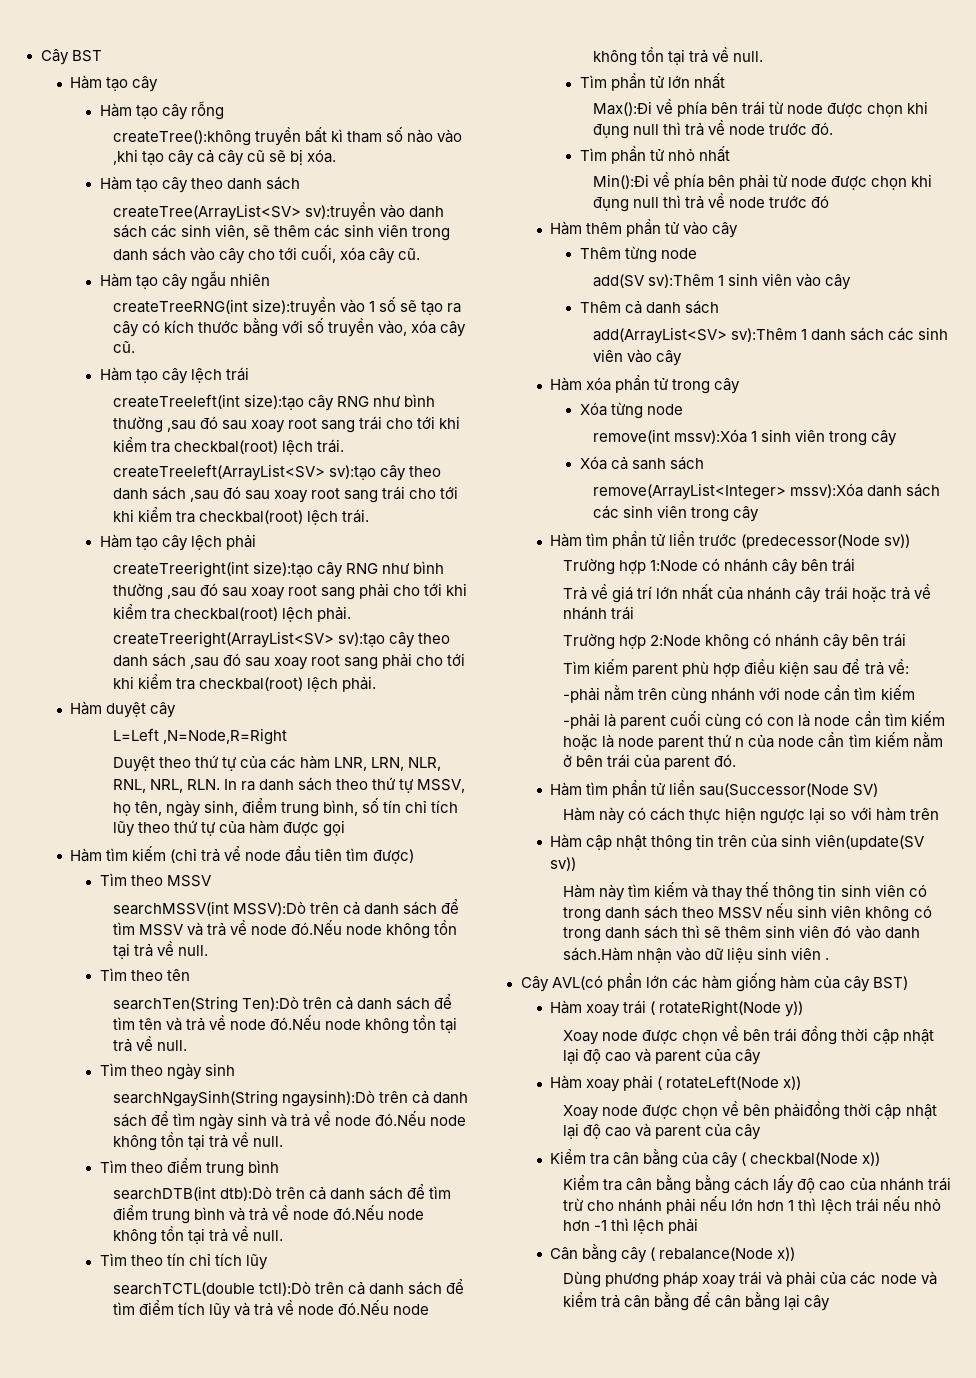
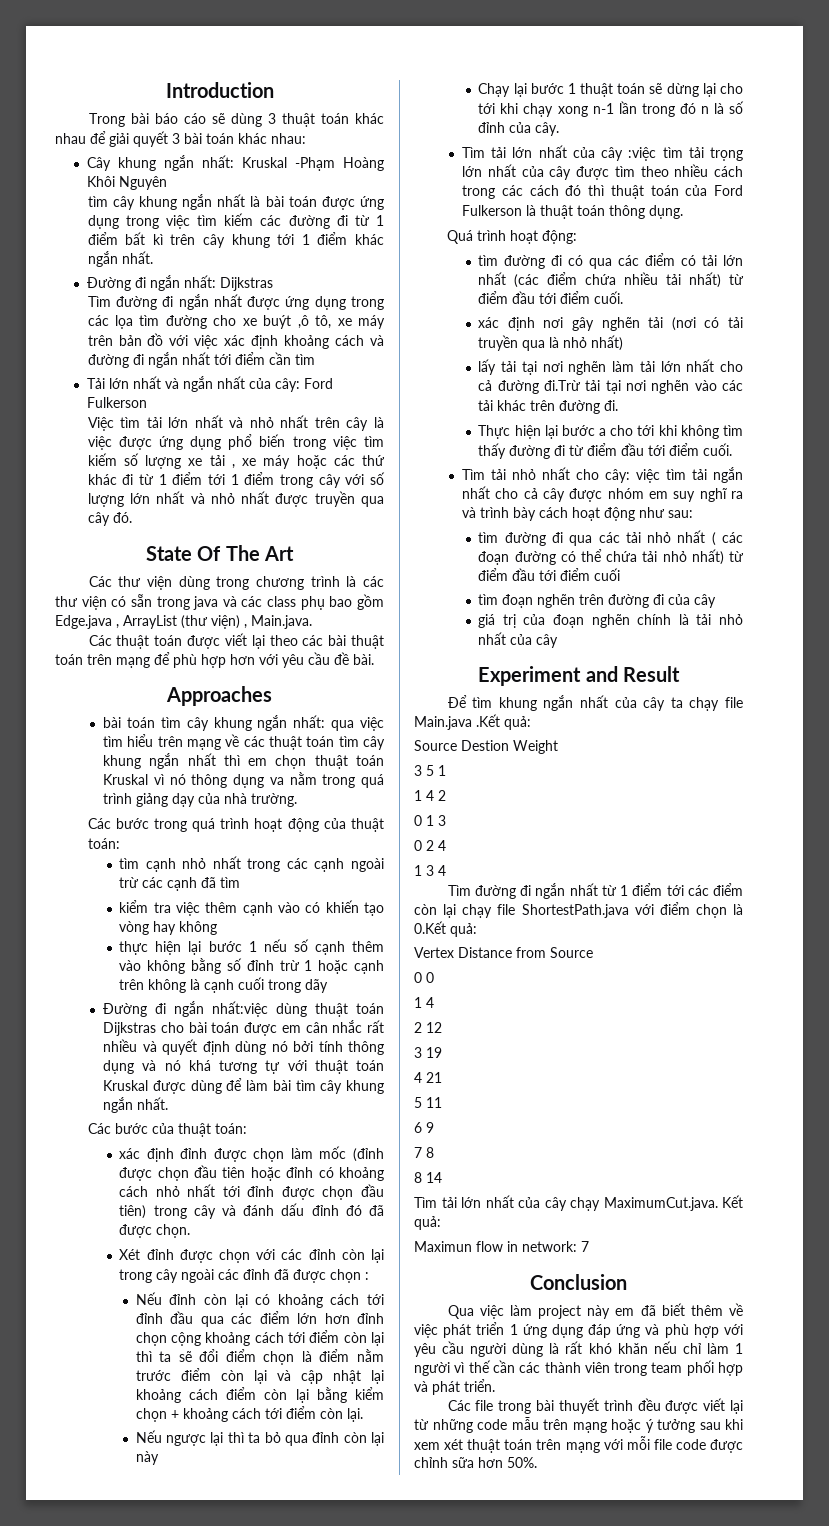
[40,48,102,65] [70,75,159,92] [99,101,224,120] [112,127,462,146] [112,149,337,166] [99,176,300,193] [112,202,444,221] [112,224,451,241] [112,245,421,264] [99,271,270,290] [112,297,461,316] [112,318,467,337] [112,341,135,353] [99,367,249,384] [112,394,435,411] [112,416,461,433] [112,437,344,455] [112,464,441,481] [112,486,459,503] [112,507,369,525] [99,534,256,551] [112,561,444,578] [112,583,468,600] [112,604,351,622] [112,631,450,648] [112,653,466,670] [112,674,376,692] [70,701,177,718] [112,728,287,745] [112,755,442,772] [112,777,466,793] [112,798,459,817] [112,820,345,837] [70,846,414,864] [99,873,211,887] [112,899,459,916] [112,920,458,939] [112,941,208,960] [99,968,190,981] [112,994,452,1013] [112,1015,458,1034] [112,1036,187,1052] [99,1063,235,1080] [112,1090,468,1107] [112,1111,467,1130] [112,1132,283,1151] [99,1158,279,1177] [112,1184,451,1201] [112,1205,425,1224] [112,1226,283,1245] [99,1253,268,1270] [112,1279,464,1296] [112,1300,430,1319] [592,47,763,66] [579,73,725,91] [592,99,929,117] [592,120,833,139] [579,146,730,164] [592,172,933,190] [592,193,829,212] [550,219,739,238] [579,246,697,263] [592,273,851,290] [579,300,719,314] [592,327,948,344] [592,349,682,366] [550,375,741,394] [579,402,683,419] [592,429,897,446] [579,456,704,470] [592,483,940,500] [592,505,759,522] [550,531,911,549] [563,558,856,575] [563,584,931,603] [563,606,635,620] [563,633,907,650] [563,659,909,677] [563,685,915,704] [563,711,945,730] [563,732,943,751] [563,754,737,770] [550,780,879,798] [563,807,939,824] [550,834,925,851] [550,857,577,871] [563,882,927,901] [563,903,932,922] [563,925,920,942] [563,947,830,964] [520,973,909,992] [550,1000,804,1017] [563,1026,934,1045] [563,1048,762,1065] [550,1075,802,1092] [563,1101,937,1120] [563,1123,762,1140] [550,1149,881,1168] [563,1175,951,1194] [563,1196,941,1214] [563,1218,699,1234] [550,1244,796,1263] [563,1271,937,1288] [563,1292,831,1311] Cây BST // Hàm tạo cây // Hàm tạo cây rỗng // createTree():không truyền bất kì tham số nào vào ,khi tạo cây cả cây cũ sẽ bị xóa. // Hàm tạo cây theo danh sách // createTree(ArrayList<SV> sv):truyền vào danh sách các sinh viên, sẽ thêm các sinh viên trong danh sách vào cây cho tới cuối, xóa cây cũ. // Hàm tạo cây ngẫu nhiên // createTreeRNG(int size):truyền vào 1 số sẽ tạo ra cây có kích thước bằng với số truyền vào, xóa cây cũ. // Hàm tạo cây lệch trái // createTreeleft(int size):tạo cây RNG như bình thường ,sau đó sau xoay root sang trái cho tới khi kiểm tra checkbal(root) lệch trái. // createTreeleft(ArrayList<SV> sv):tạo cây theo danh sách ,sau đó sau xoay root sang trái cho tới khi kiểm tra checkbal(root) lệch trái. // Hàm tạo cây lệch phải // createTreeright(int size):tạo cây RNG như bình thường ,sau đó sau xoay root sang phải cho tới khi kiểm tra checkbal(root) lệch phải. // createTreeright(ArrayList<SV> sv):tạo cây theo danh sách ,sau đó sau xoay root sang phải cho tới khi kiểm tra checkbal(root) lệch phải. // Hàm duyệt cây // L=Left ,N=Node,R=Right // Duyệt theo thứ tự của các hàm LNR, LRN, NLR, RNL, NRL, RLN. In ra danh sách theo thứ tự MSSV, họ tên, ngày sinh, điểm trung bình, số tín chỉ tích lũy theo thứ tự của hàm được gọi // Hàm tìm kiếm (chỉ trả vể node đầu tiên tìm được) // Tìm theo MSSV // searchMSSV(int MSSV):Dò trên cả danh sách để tìm MSSV và trả về node đó.Nếu node không tồn tại trả về null. // Tìm theo tên // searchTen(String Ten):Dò trên cả danh sách để tìm tên và trả về node đó.Nếu node không tồn tại trả về null. // Tìm theo ngày sinh // searchNgaySinh(String ngaysinh):Dò trên cả danh sách để tìm ngày sinh và trả về node đó.Nếu node không tồn tại trả về null. // Tìm theo điểm trung bình // searchDTB(int dtb):Dò trên cả danh sách để tìm điểm trung bình và trả về node đó.Nếu node không tồn tại trả về null. // Tìm theo tín chỉ tích lũy // searchTCTL(double tctl):Dò trên cả danh sách để tìm điểm tích lũy và trả về node đó.Nếu node không tồn tại trả về null. // Tìm phần tử lớn nhất // Max():Đi về phía bên trái từ node được chọn khi đụng null thì trả về node trước đó. // Tìm phần tử nhỏ nhất // Min():Đi về phía bên phải từ node được chọn khi đụng null thì trả về node trước đó // Hàm thêm phần tử vào cây // Thêm từng node // add(SV sv):Thêm 1 sinh viên vào cây // Thêm cả danh sách // add(ArrayList<SV> sv):Thêm 1 danh sách các sinh viên vào cây // Hàm xóa phần tử trong cây // Xóa từng node // remove(int mssv):Xóa 1 sinh viên trong cây // Xóa cả sanh sách // remove(ArrayList<Integer> mssv):Xóa danh sách các sinh viên trong cây // Hàm tìm phần tử liền trước (predecessor(Node sv)) // Trường hợp 1:Node có nhánh cây bên trái // Trả về giá trí lớn nhất của nhánh cây trái hoặc trả về nhánh trái // Trường hợp 2:Node không có nhánh cây bên trái // Tìm kiếm parent phù hợp điều kiện sau để trả về: // -phải nằm trên cùng nhánh với node cần tìm kiếm // -phải là parent cuối cùng có con là node cần tìm kiếm hoặc là node parent thứ n của node cần tìm kiếm nằm ở bên trái của parent đó. // Hàm tìm phần tử liền sau(Successor(Node SV) // Hàm này có cách thực hiện ngược lại so với hàm trên // Hàm cập nhật thông tin trên của sinh viên(update(SV sv)) // Hàm này tìm kiếm và thay thế thông tin sinh viên có trong danh sách theo MSSV nếu sinh viên không có trong danh sách thì sẽ thêm sinh viên đó vào danh sách.Hàm nhận vào dữ liệu sinh viên . // Cây AVL(có phần lớn các hàm giống hàm của cây BST) // Hàm xoay trái ( rotateRight(Node y)) // Xoay node được chọn về bên trái đồng thời cập nhật lại độ cao và parent của cây // Hàm xoay phải ( rotateLeft(Node x)) // Xoay node được chọn về bên phảiđồng thời cập nhật lại độ cao và parent của cây // Kiểm tra cân bằng của cây ( checkbal(Node x)) // Kiểm tra cân bằng bằng cách lấy độ cao của nhánh trái trừ cho nhánh phải nếu lớn hơn 1 thì lệch trái nếu nhỏ hơn -1 thì lệch phải // Cân bằng cây ( rebalance(Node x)) // Dùng phương pháp xoay trái và phải của các node và kiểm trả cân bằng để cân bằng lại cây -> [165,82,274,98] [88,113,384,127] [55,131,306,147] [86,155,384,171] [86,176,167,190] [87,194,384,210] [87,213,384,229] [87,232,384,248] [87,251,153,267] [86,275,273,291] [87,294,384,310] [87,315,385,329] [87,333,384,349] [87,352,315,368] [86,376,333,392] [86,397,147,408] [87,415,384,431] [87,434,384,450] [87,453,385,469] [87,472,386,488] [87,491,384,507] [87,512,132,526] [146,545,294,561] [88,576,384,590] [55,594,384,610] [55,615,312,629] [88,633,385,649] [55,652,374,668] [166,686,272,706] [103,715,384,731] [103,734,385,750] [103,753,384,769] [103,772,384,788] [103,793,298,807] [87,818,384,832] [87,838,120,849] [119,856,384,872] [119,877,241,891] [119,900,384,916] [119,921,218,935] [119,939,384,955] [119,958,384,974] [119,977,329,993] [103,1001,384,1017] [103,1020,384,1036] [103,1039,384,1055] [103,1060,384,1074] [103,1078,384,1094] [103,1097,169,1113] [87,1123,247,1137] [119,1146,384,1162] [119,1165,384,1181] [119,1184,384,1200] [119,1203,384,1219] [119,1224,191,1238] [119,1249,384,1263] [119,1269,370,1283] [135,1292,384,1308] [135,1311,384,1327] [135,1330,384,1346] [135,1349,384,1365] [135,1368,384,1384] [135,1387,384,1403] [135,1406,363,1422] [135,1430,384,1446] [135,1451,159,1465] [478,83,743,97] [478,101,744,117] [478,122,560,136] [462,145,743,161] [462,164,743,180] [462,185,743,199] [462,205,684,219] [446,230,577,244] [478,253,743,269] [478,272,744,288] [478,291,624,304] [478,317,743,331] [478,335,624,351] [478,359,743,375] [478,380,743,394] [478,400,619,414] [478,425,743,439] [478,443,733,459] [462,467,743,483] [462,486,743,502] [462,507,694,521] [478,530,743,546] [478,549,744,565] [478,568,621,581] [478,594,717,608] [478,614,743,628] [478,632,559,648] [478,666,680,686] [447,695,743,711] [414,714,531,730] [414,740,558,754] [414,765,446,776] [414,790,446,801] [414,815,446,826] [414,840,446,851] [414,865,446,876] [447,883,743,899] [414,902,743,918] [414,921,477,937] [414,947,593,958] [414,972,434,983] [414,997,434,1008] [414,1022,442,1033] [414,1047,442,1058] [414,1072,442,1083] [414,1097,442,1108] [414,1122,434,1133] [414,1147,434,1158] [414,1172,442,1183] [414,1195,743,1211] [414,1216,441,1230] [414,1241,589,1252] [530,1274,627,1290] [447,1303,743,1319] [414,1322,743,1338] [414,1341,743,1357] [414,1360,743,1376] [414,1379,495,1395] [447,1398,743,1414] [414,1417,743,1433] [414,1436,743,1453] [414,1457,537,1468] Introduction // Trong bài báo cáo sẽ dùng 3 thuật toán khác nhau để giải quyết 3 bài toán khác nhau: // Cây khung ngắn nhất: Kruskal -Phạm Hoàng Khôi Nguyên // tìm cây khung ngắn nhất là bài toán được ứng dụng trong việc tìm kiếm các đường đi từ 1 điểm bất kì trên cây khung tới 1 điểm khác ngắn nhất. // Đường đi ngắn nhất: Dijkstras // Tìm đường đi ngắn nhất được ứng dụng trong các lọa tìm đường cho xe buýt ,ô tô, xe máy trên bản đồ với việc xác định khoảng cách và đường đi ngắn nhất tới điểm cần tìm // Tải lớn nhất và ngắn nhất của cây: Ford Fulkerson // Việc tìm tải lớn nhất và nhỏ nhất trên cây là việc được ứng dụng phổ biến trong việc tìm kiếm số lượng xe tải , xe máy hoặc các thứ khác đi từ 1 điểm tới 1 điểm trong cây với số lượng lớn nhất và nhỏ nhất được truyền qua cây đó. // State Of The Art // Các thư viện dùng trong chương trình là các thư viện có sẵn trong java và các class phụ bao gồm Edge.java , ArrayList (thư viện) , Main.java. // Các thuật toán được viết lại theo các bài thuật toán trên mạng để phù hợp hơn với yêu cầu đề bài. // Approaches // bài toán tìm cây khung ngắn nhất: qua việc tìm hiểu trên mạng về các thuật toán tìm cây khung ngắn nhất thì em chọn thuật toán Kruskal vì nó thông dụng va nằm trong quá trình giảng dạy của nhà trường. // Các bước trong quá trình hoạt động của thuật toán: // tìm cạnh nhỏ nhất trong các cạnh ngoài trừ các cạnh đã tìm // kiểm tra việc thêm cạnh vào có khiến tạo vòng hay không // thực hiện lại bước 1 nếu số cạnh thêm vào không bằng số đỉnh trừ 1 hoặc cạnh trên không là cạnh cuối trong dãy // Đường đi ngắn nhất:việc dùng thuật toán Dijkstras cho bài toán được em cân nhắc rất nhiều và quyết định dùng nó bởi tính thông dụng và nó khá tương tự với thuật toán Kruskal được dùng để làm bài tìm cây khung ngắn nhất. // Các bước của thuật toán: // xác định đỉnh được chọn làm mốc (đỉnh được chọn đầu tiên hoặc đỉnh có khoảng cách nhỏ nhất tới đỉnh được chọn đầu tiên) trong cây và đánh dấu đỉnh đó đã được chọn. // Xét đỉnh được chọn với các đỉnh còn lại trong cây ngoài các đỉnh đã được chọn : // Nếu đỉnh còn lại có khoảng cách tới đỉnh đầu qua các điểm lớn hơn đỉnh chọn cộng khoảng cách tới điểm còn lại thì ta sẽ đổi điểm chọn là điểm nằm trước điểm còn lại và cập nhật lại khoảng cách điểm còn lại bằng kiểm chọn + khoảng cách tới điểm còn lại. // Nếu ngược lại thì ta bỏ qua đỉnh còn lại này // Chạy lại bước 1 thuật toán sẽ dừng lại cho tới khi chạy xong n-1 lần trong đó n là số đỉnh của cây. // Tìm tải lớn nhất của cây :việc tìm tải trọng lớn nhất của cây được tìm theo nhiều cách trong các cách đó thì thuật toán của Ford Fulkerson là thuật toán thông dụng. // Quá trình hoạt động: // tìm đường đi có qua các điểm có tải lớn nhất (các điểm chứa nhiều tải nhất) từ điểm đầu tới điểm cuối. // xác định nơi gây nghẽn tải (nơi có tải truyền qua là nhỏ nhất) // lấy tải tại nơi nghẽn làm tải lớn nhất cho cả đường đi.Trừ tải tại nơi nghẽn vào các tải khác trên đường đi. // Thực hiện lại bước a cho tới khi không tìm thấy đường đi từ điểm đầu tới điểm cuối. // Tìm tải nhỏ nhất cho cây: việc tìm tải ngắn nhất cho cả cây được nhóm em suy nghĩ ra và trình bày cách hoạt động như sau: // tìm đường đi qua các tải nhỏ nhất ( các đoạn đường có thể chứa tải nhỏ nhất) từ điểm đầu tới điểm cuối // tìm đoạn nghẽn trên đường đi của cây // giá trị của đoạn nghẽn chính là tải nhỏ nhất của cây // Experiment and Result // Để tìm khung ngắn nhất của cây ta chạy file Main.java .Kết quả: // Source Destion Weight // 3 5 1 // 1 4 2 // 0 1 3 // 0 2 4 // 1 3 4 // Tìm đường đi ngắn nhất từ 1 điểm tới các điểm còn lại chạy file ShortestPath.java với điểm chọn là 0.Kết quả: // Vertex Distance from Source // 0 0 // 1 4 // 2 12 // 3 19 // 4 21 // 5 11 // 6 9 // 7 8 // 8 14 // Tìm tải lớn nhất của cây chạy MaximumCut.java. Kết quả: // Maximun flow in network: 7 // Conclusion // Qua việc làm project này em đã biết thêm về việc phát triển 1 ứng dụng đáp ứng và phù hợp với yêu cầu người dùng là rất khó khăn nếu chỉ làm 1 người vì thế cần các thành viên trong team phối hợp và phát triển. // Các file trong bài thuyết trình đều được viết lại từ những code mẫu trên mạng hoặc ý tưởng sau khi xem xét thuật toán trên mạng với mỗi file code được chỉnh sữa hơn 50%.

